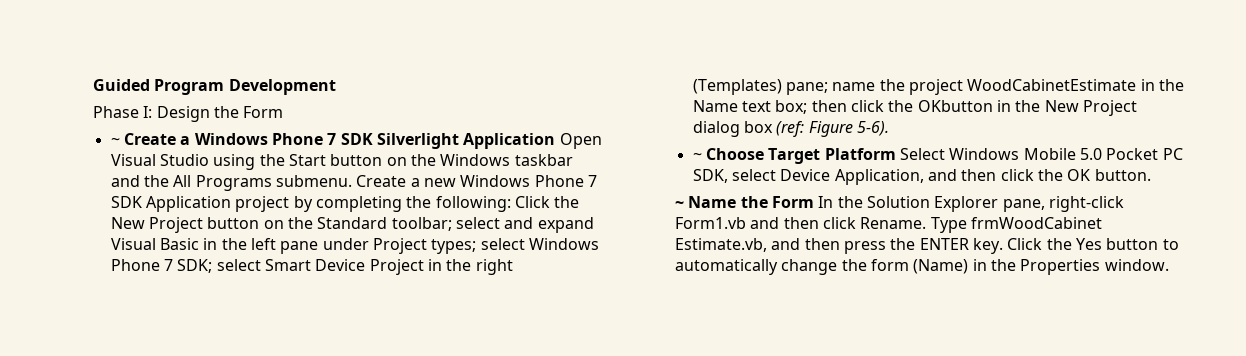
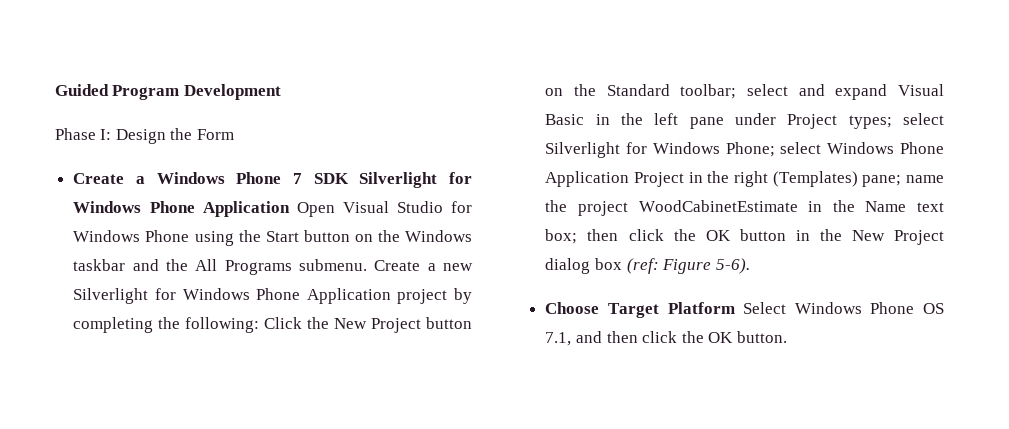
[110,137,120,145] ~ -> (235, 134) none
(459, 141) none -> [449,172,472,184] [73,201,195,213] for Windows Phone
(209, 160) none -> [450,201,472,213] [73,230,190,242] for Windows Phone
[460,175,597,187] [110,196,142,208] Windows Phone 7 SDK -> [73,288,301,304] Silverlight for Windows Phone
[528,238,599,250] [110,259,366,273] Windows Phone 7 SDK; select Smart Device -> [545,142,944,158] [545,171,630,187] Silverlight for Windows Phone; select Windows Phone Application
[917,100,993,112] OKbutton -> [705,229,786,241] OK button
[692,152,702,160] ~ -> (750, 266) none
[1023,148,1183,160] [692,169,924,185] Mobile 5.0 Pocket PC SDK, select Device Application, -> [870,302,944,314] [545,332,572,346] Phone OS 7.1,
[675,196,1124,212] [675,217,1102,233] [675,238,1179,254] [675,259,1169,275] // ~ Name the Form In the Solution Explorer pane, right-click Form1.vb and then click Rename. Type frmWoodCabinet Estimate.vb, and then press the ENTER key. Click the Yes button to automatically change the form (Name) in the Properties window. -> (787, 337) none

